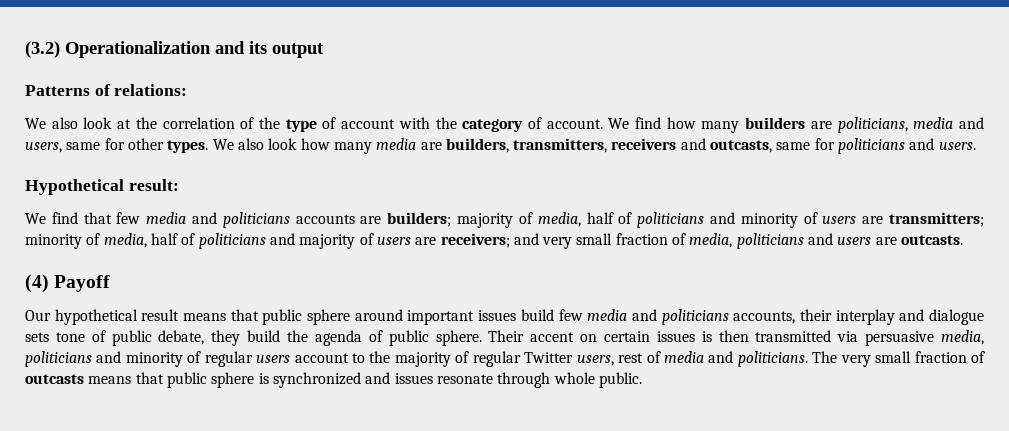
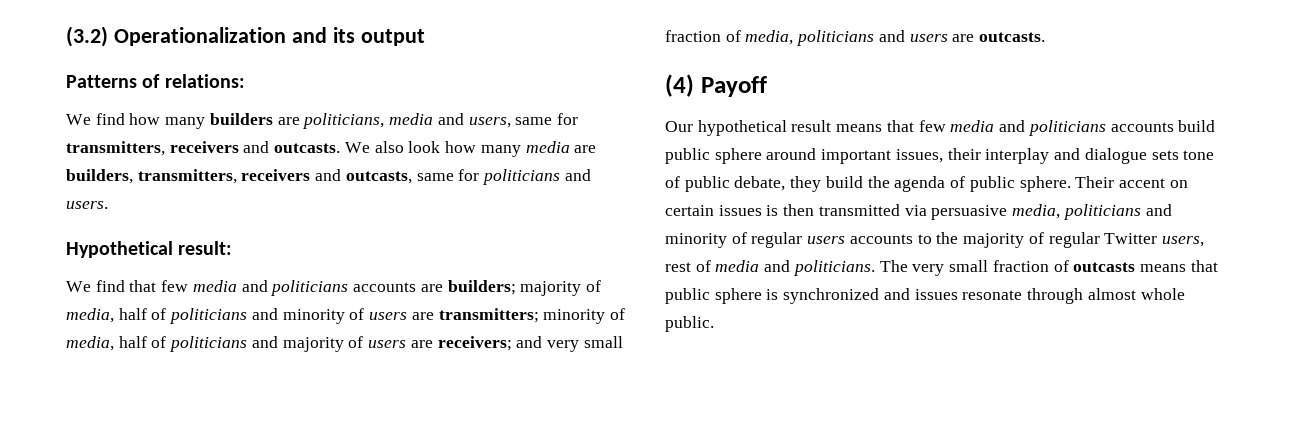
[51,117,630,132] also look at the correlation of the type of account with the category of account. We -> (91, 119) none
[127,138,209,153] other types. -> [66,141,341,156] transmitters, receivers and outcasts.
[262,309,796,325] public sphere around important issues build few media and politicians accounts, -> [918,120,1216,136] [665,148,943,164] few media and politicians accounts build public sphere around important issues,
[294,353,349,363] account -> [849,234,913,244] accounts
(551, 380) none -> [1087,288,1136,300] almost

